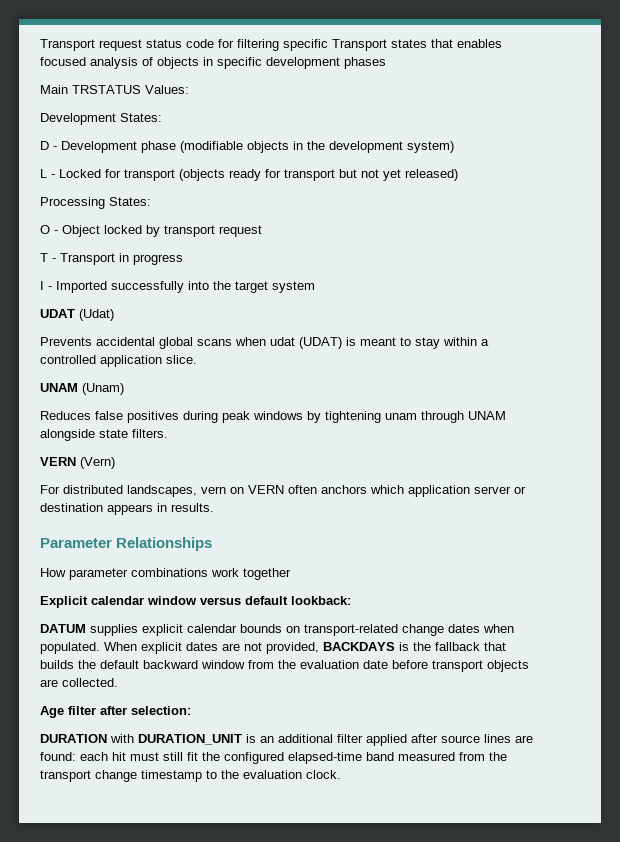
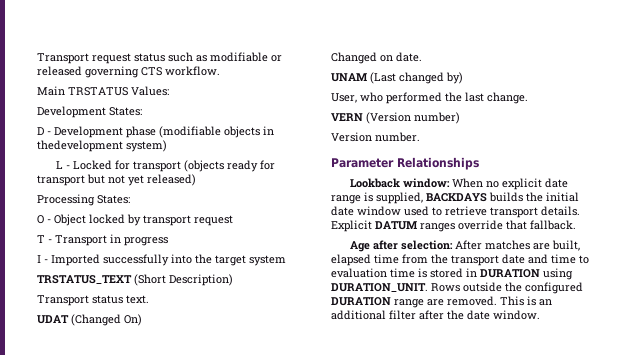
[186,39,502,51] [40,57,386,69] code for filtering specific Transport states that enables focused analysis of objects in specific development phases -> [168,52,282,62] [37,66,220,78] such as modifiable or released governing CTS workflow.
[307,141,403,153] the development -> [37,140,123,152] thedevelopment
[40,309,114,321] [40,337,489,349] [40,355,197,367] [40,383,124,395] [40,411,506,423] [40,429,168,441] [40,457,115,469] [40,485,526,497] [40,503,214,515] [40,537,213,551] [40,568,291,580] [40,596,351,608] [40,624,514,636] [40,642,506,654] [40,660,529,672] [40,678,118,687] [40,706,191,718] [40,734,533,746] [40,752,507,764] [40,770,341,782] UDAT (Udat) // Prevents accidental global scans when udat (UDAT) is meant to stay within a controlled application slice. // UNAM (Unam) // Reduces false positives during peak windows by tightening unam through UNAM alongside state filters. // VERN (Vern) // For distributed landscapes, vern on VERN often anchors which application server or destination appears in results. // Parameter Relationships // How parameter combinations work together // Explicit calendar window versus default lookback: // DATUM supplies explicit calendar bounds on transport-related change dates when populated. When explicit dates are not provided, BACKDAYS is the fallback that builds the default backward window from the evaluation date before transport objects are collected. // Age filter after selection: // DURATION with DURATION_UNIT is an additional filter applied after source lines are found: each hit must still fit the configured elapsed-time band measured from the transport change timestamp to the evaluation clock. -> [37,274,233,286] [37,295,149,306] [37,314,142,326] [331,52,422,64] [331,72,463,84] [331,92,528,104] [331,112,460,124] [331,132,420,142] [331,157,479,170] [350,178,569,190] [331,192,579,204] [331,206,580,218] [331,220,576,232] [350,240,581,252] [331,254,589,266] [331,268,573,280] [331,282,583,294] [331,296,552,308] [331,310,540,320] TRSTATUS_TEXT (Short Description) // Transport status text. // UDAT (Changed On) // Changed on date. // UNAM (Last changed by) // User, who performed the last change. // VERN (Version number) // Version number. // Parameter Relationships // Lookback window: When no explicit date range is supplied, BACKDAYS builds the initial date window used to retrieve transport details. Explicit DATUM ranges override that fallback. // Age after selection: After matches are built, elapsed time from the transport date and time to evaluation time is stored in DURATION using DURATION_UNIT. Rows outside the configured DURATION range are removed. This is an additional filter after the date window.

